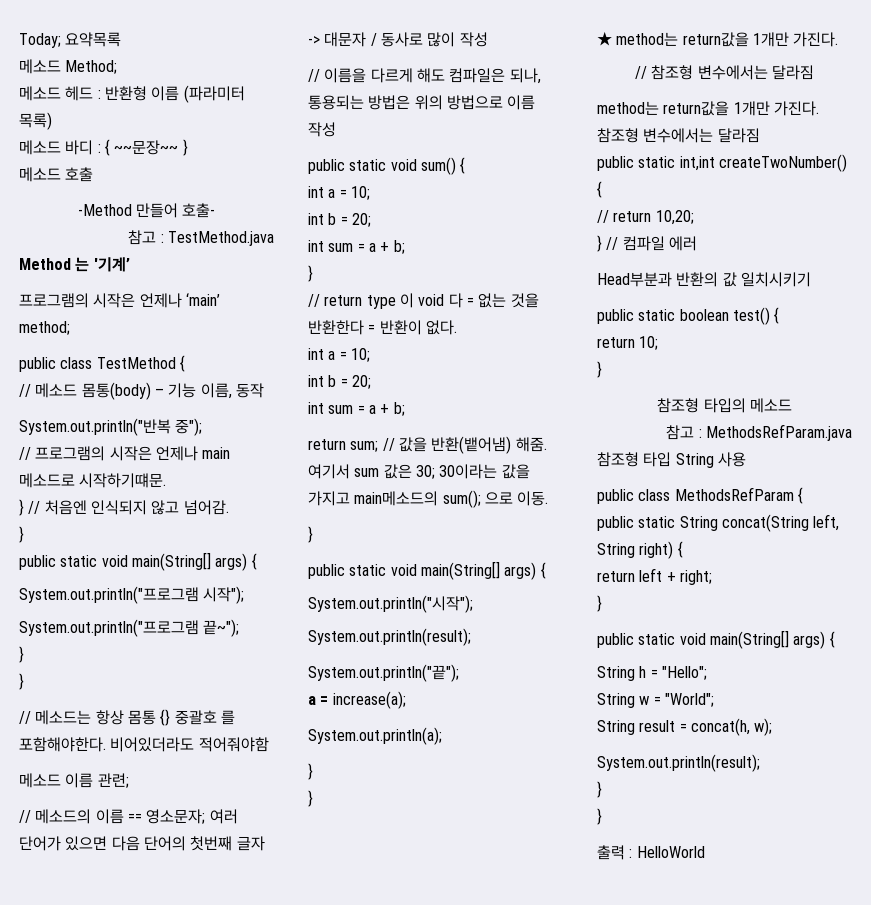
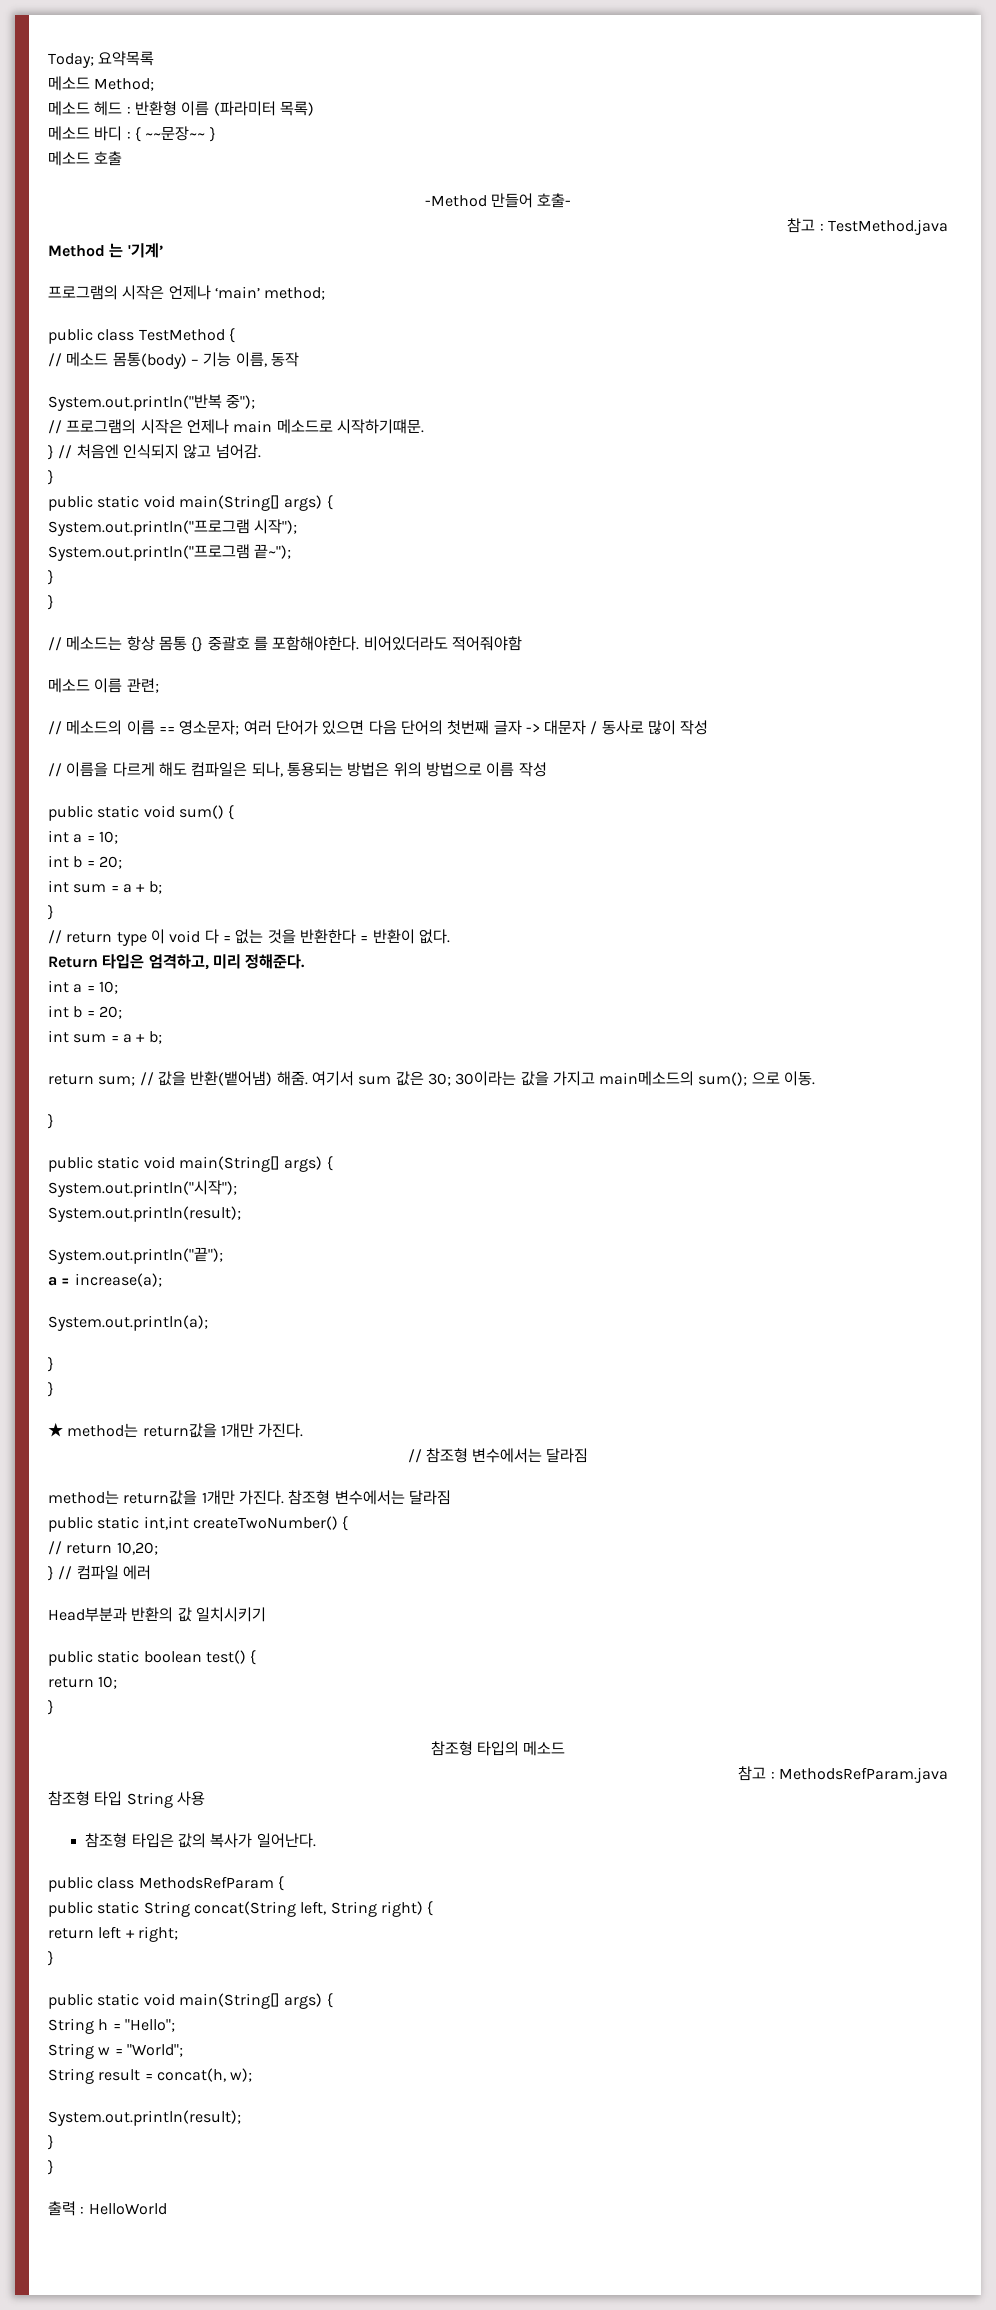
(457, 327) none -> [48,954,306,970] // Return 타입은 엄격하고, 미리 정해준다.
(746, 459) none -> [85,1833,316,1848] // 참조형 타입은 값의 복사가 일어난다.

